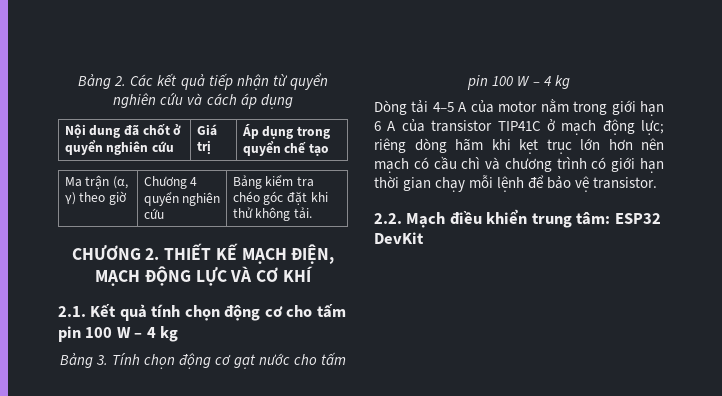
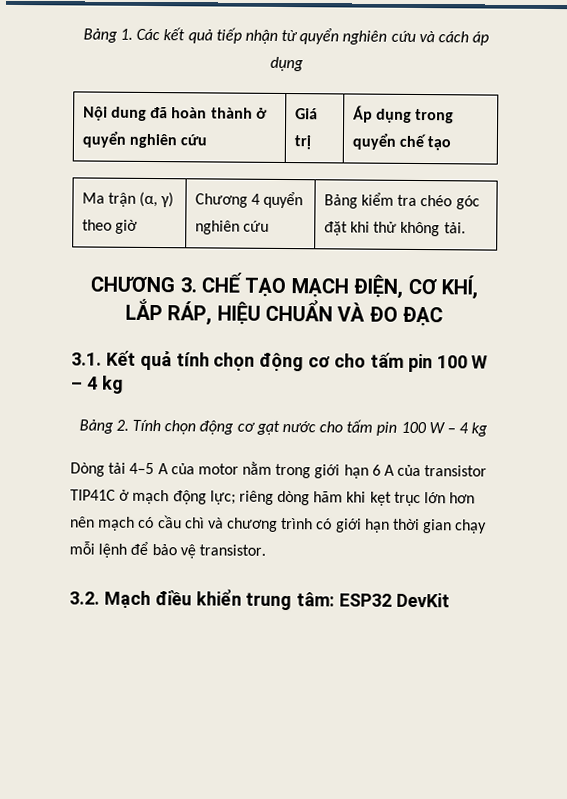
[78,74,127,89] Bảng 2. -> [82,28,133,43] Bảng 1.
[142,124,170,135] chốt -> [171,107,253,119] hoàn thành
[145,243,335,264] [95,266,313,286] [58,306,86,317] 2. THIẾT KẾ MẠCH ĐIỆN, MẠCH ĐỘNG LỰC VÀ CƠ KHÍ // 2.1. -> [179,272,478,300] [124,298,444,327] [71,352,102,366] 3. CHẾ TẠO MẠCH ĐIỆN, CƠ KHÍ, LẮP RÁP, HIỆU CHUẨN VÀ ĐO ĐẠC // 3.1.
[95,355,108,365] 3. -> [115,419,129,431] 2.
[374,213,402,224] 2.2. -> [69,591,100,605] 3.2.

